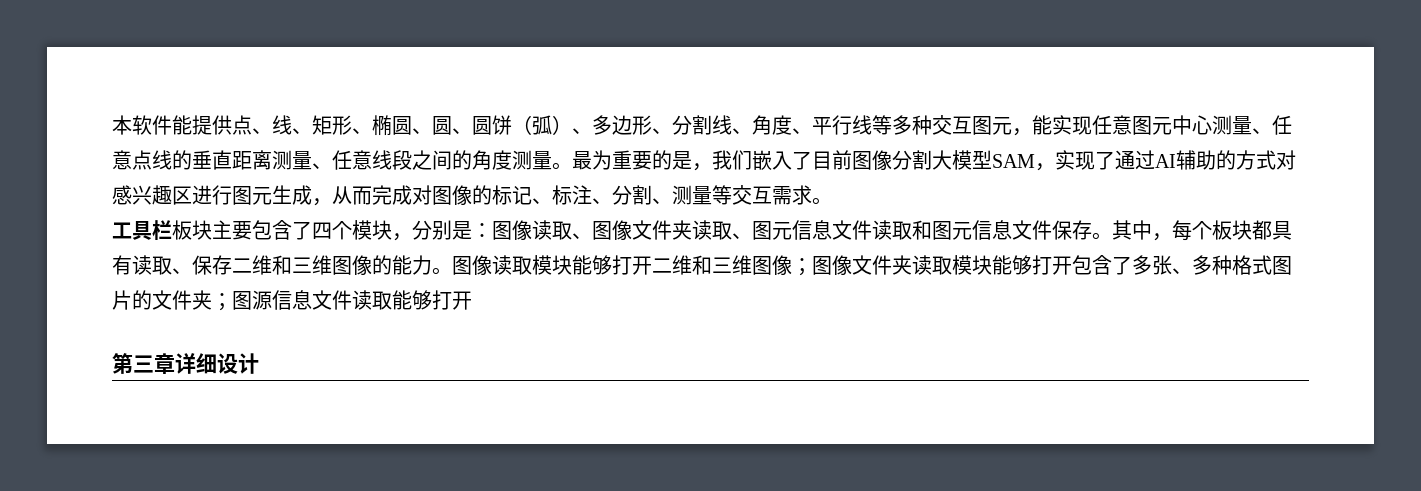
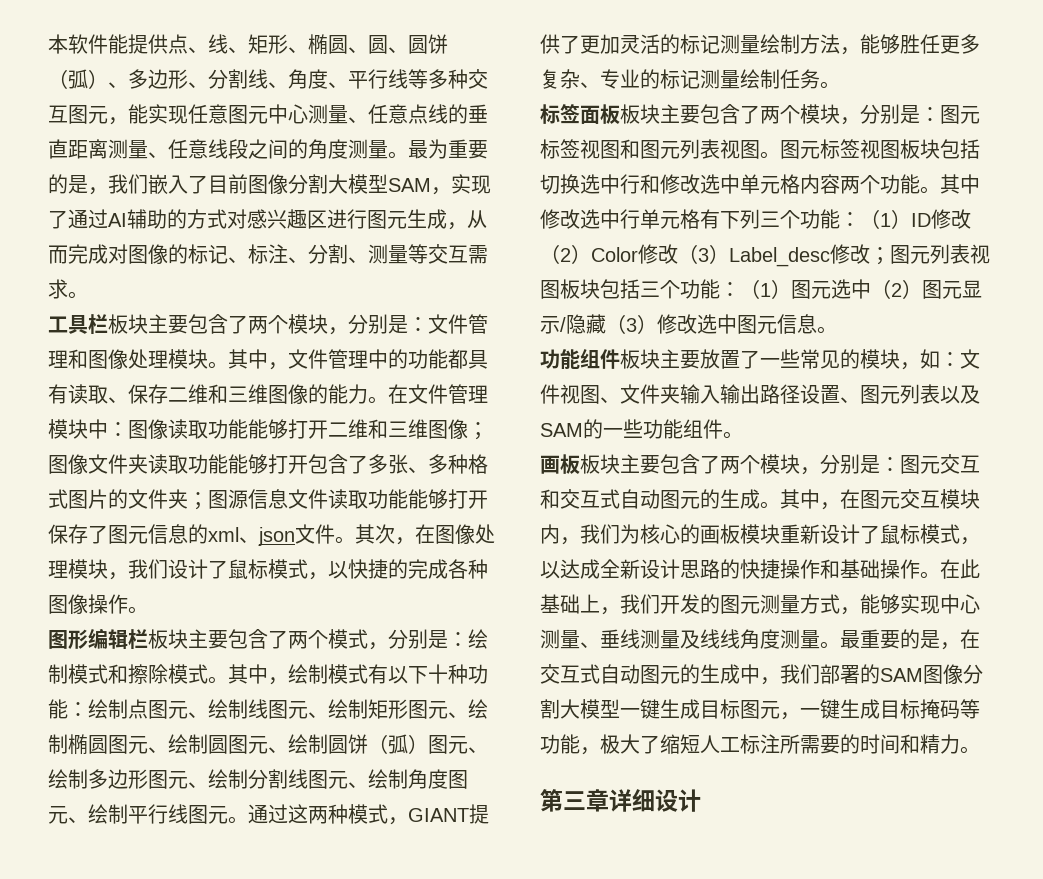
[312,220,1252,241] 四个模块，分别是：图像读取、图像文件夹读取、图元信息文件读取和图元信息文件保存。其中，每个板块 -> [248,314,488,335] [48,349,448,370] 两个模块，分别是：文件管理和图像处理模块。其中，文件管理中的功能
[452,255,572,275] 图像读取模块 -> [388,384,488,404] [48,419,248,439] 在文件管理模块中：图像读取功能
[952,255,992,275] 模块 -> [188,454,228,474] 功能
[392,290,472,310] 能够打开 -> [368,489,488,509] [48,524,495,546] [48,559,488,580] [48,594,148,614] [48,628,488,650] [48,664,488,685] [48,699,488,719] [48,734,488,755] [48,769,468,789] [48,804,489,825] [540,34,980,55] [540,69,840,89] [540,104,980,125] [540,139,980,159] [540,174,980,194] [540,209,971,229] [540,244,990,267] [540,279,982,299] [540,314,837,334] [540,349,980,370] [540,384,980,404] [540,419,743,439] [540,454,980,475] [540,489,980,510] [540,524,980,545] [540,559,980,579] [540,594,980,615] [540,629,980,650] [540,664,983,685] [540,699,980,720] [540,734,980,755] 功能能够打开保存了图元信息的xml、json文件。其次，在图像处理模块，我们设计了鼠标模式，以快捷的完成各种图像操作。 // 图形编辑栏板块主要包含了两个模式，分别是：绘制模式和擦除模式。其中，绘制模式有以下十种功能：绘制点图元、绘制线图元、绘制矩形图元、绘制椭圆图元、绘制圆图元、绘制圆饼（弧）图元、绘制多边形图元、绘制分割线图元、绘制角度图元、绘制平行线图元。通过这两种模式，GIANT提供了更加灵活的标记测量绘制方法，能够胜任更多复杂、专业的标记测量绘制任务。 // 标签面板板块主要包含了两个模块，分别是：图元标签视图和图元列表视图。图元标签视图板块包括切换选中行和修改选中单元格内容两个功能。其中修改选中行单元格有下列三个功能：（1）ID修改（2）Color修改（3）Label_desc修改；图元列表视图板块包括三个功能：（1）图元选中（2）图元显示/隐藏（3）修改选中图元信息。 // 功能组件板块主要放置了一些常见的模块，如：文件视图、文件夹输入输出路径设置、图元列表以及SAM的一些功能组件。 // 画板板块主要包含了两个模块，分别是：图元交互和交互式自动图元的生成。其中，在图元交互模块内，我们为核心的画板模块重新设计了鼠标模式，以达成全新设计思路的快捷操作和基础操作。在此基础上，我们开发的图元测量方式，能够实现中心测量、垂线测量及线线角度测量。最重要的是，在交互式自动图元的生成中，我们部署的SAM图像分割大模型一键生成目标图元，一键生成目标掩码等功能，极大了缩短人工标注所需要的时间和精力。

